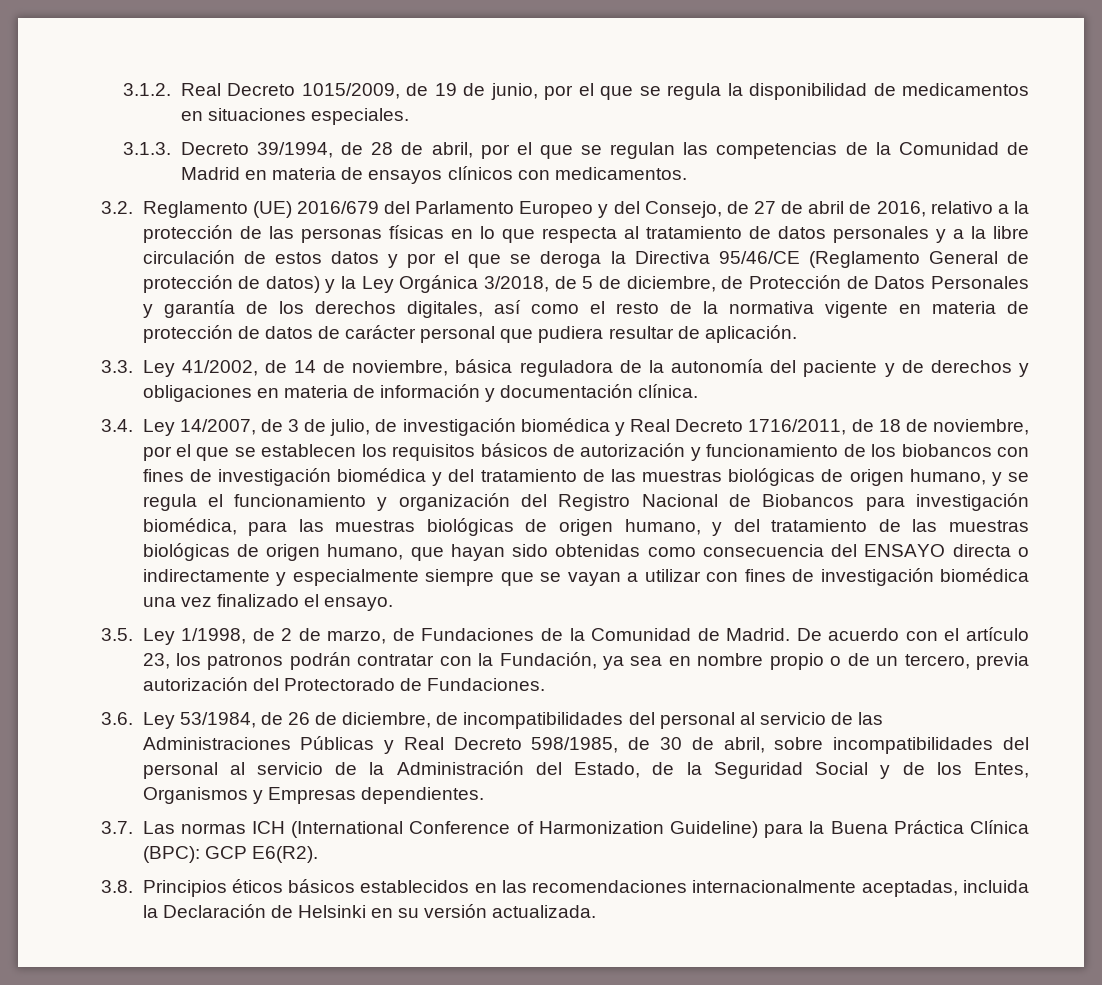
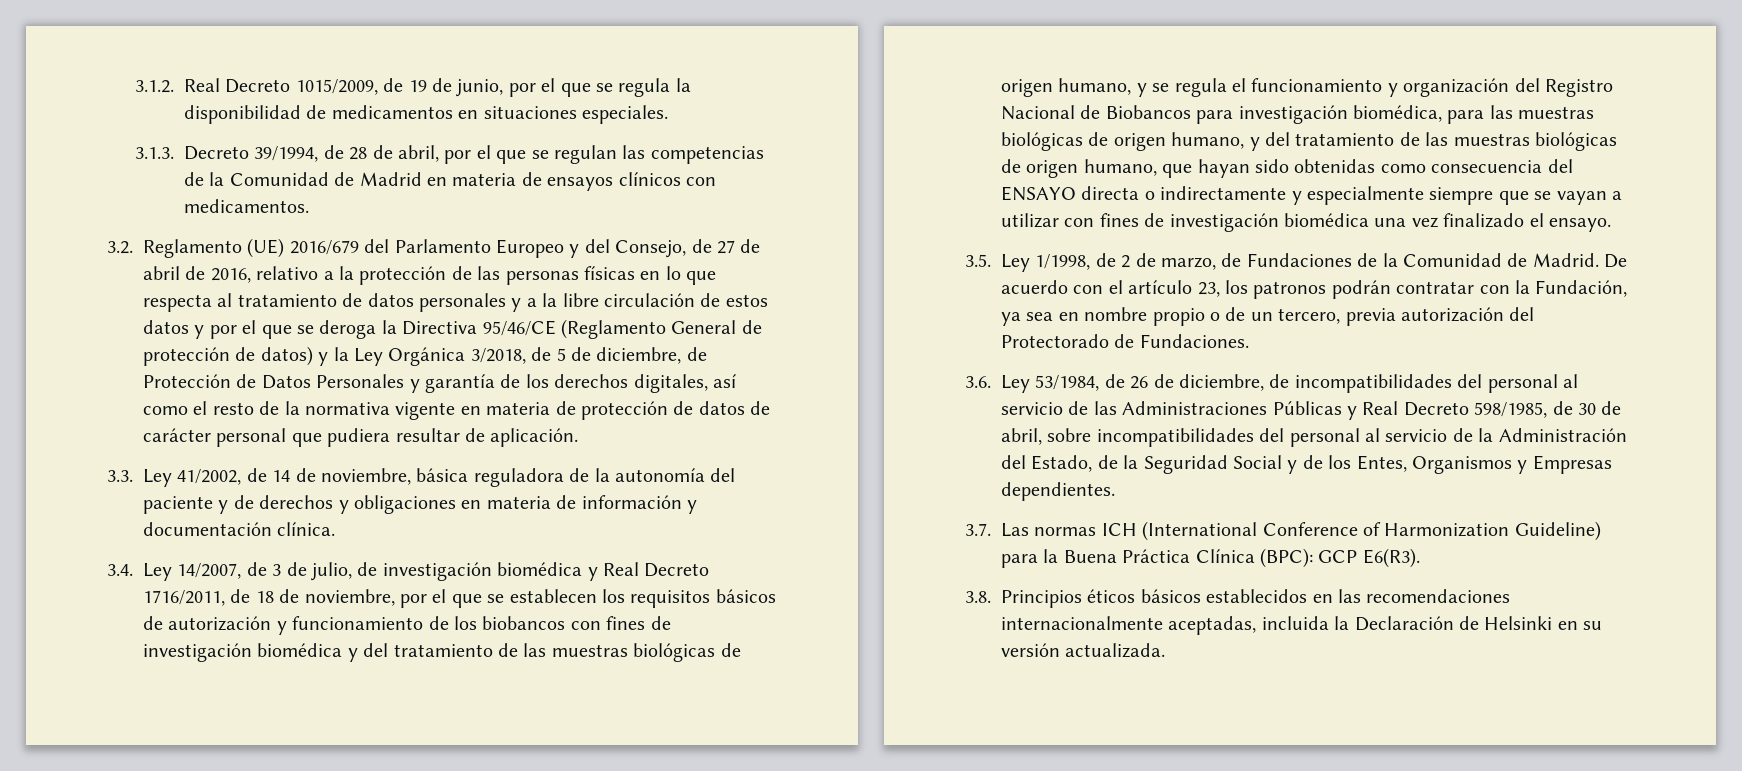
[251,846,318,863] E6(R2). -> [1362,548,1420,568] E6(R3).

